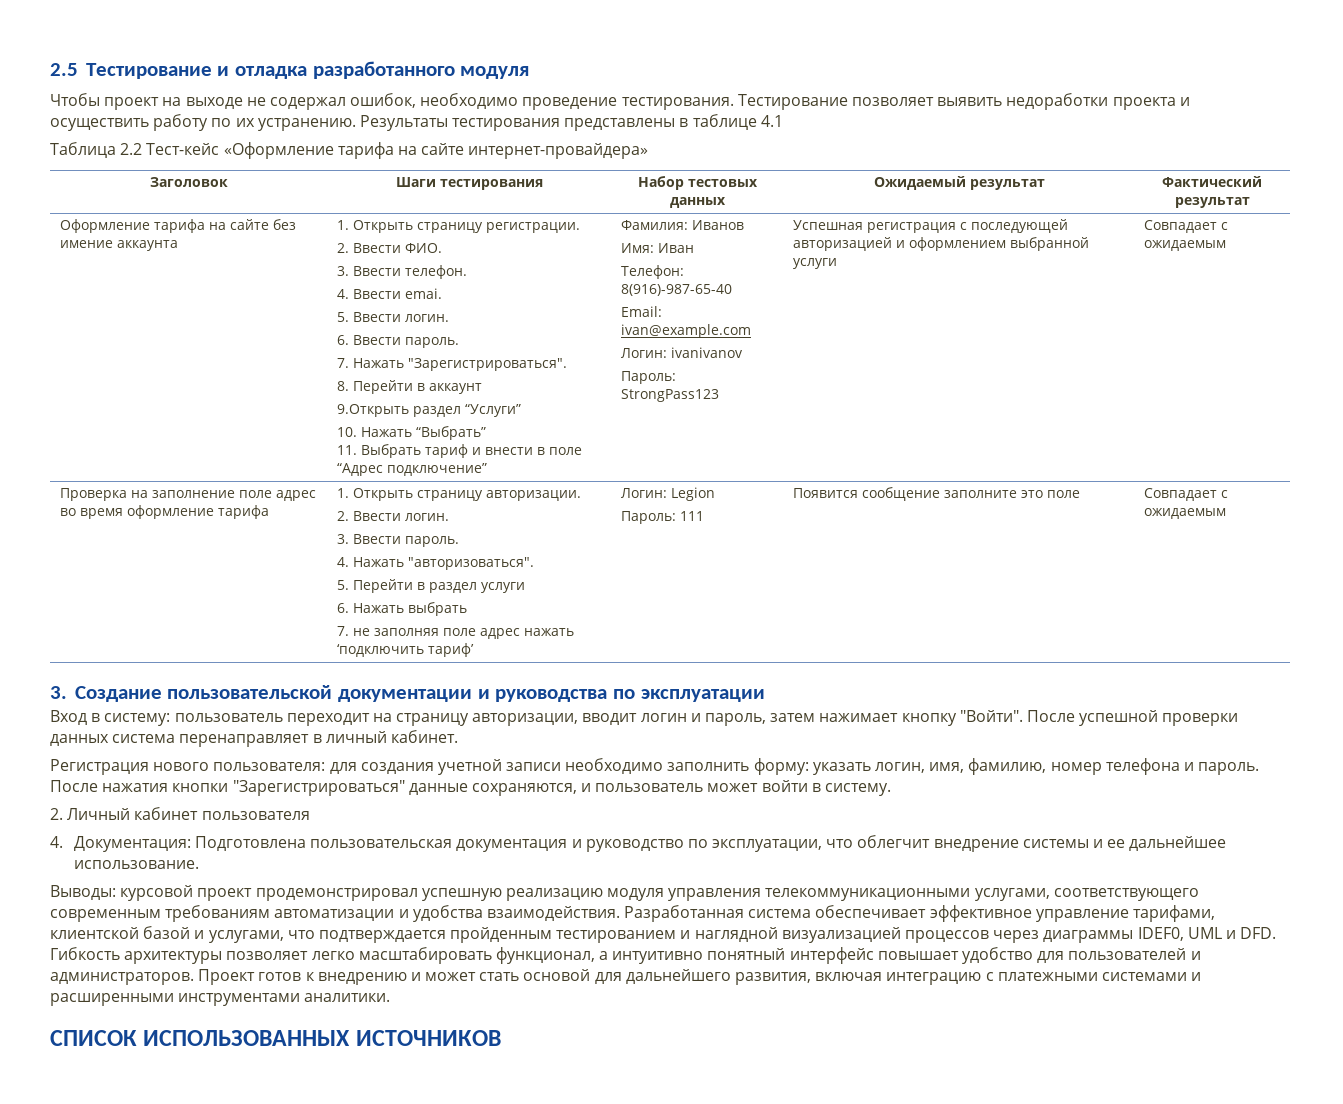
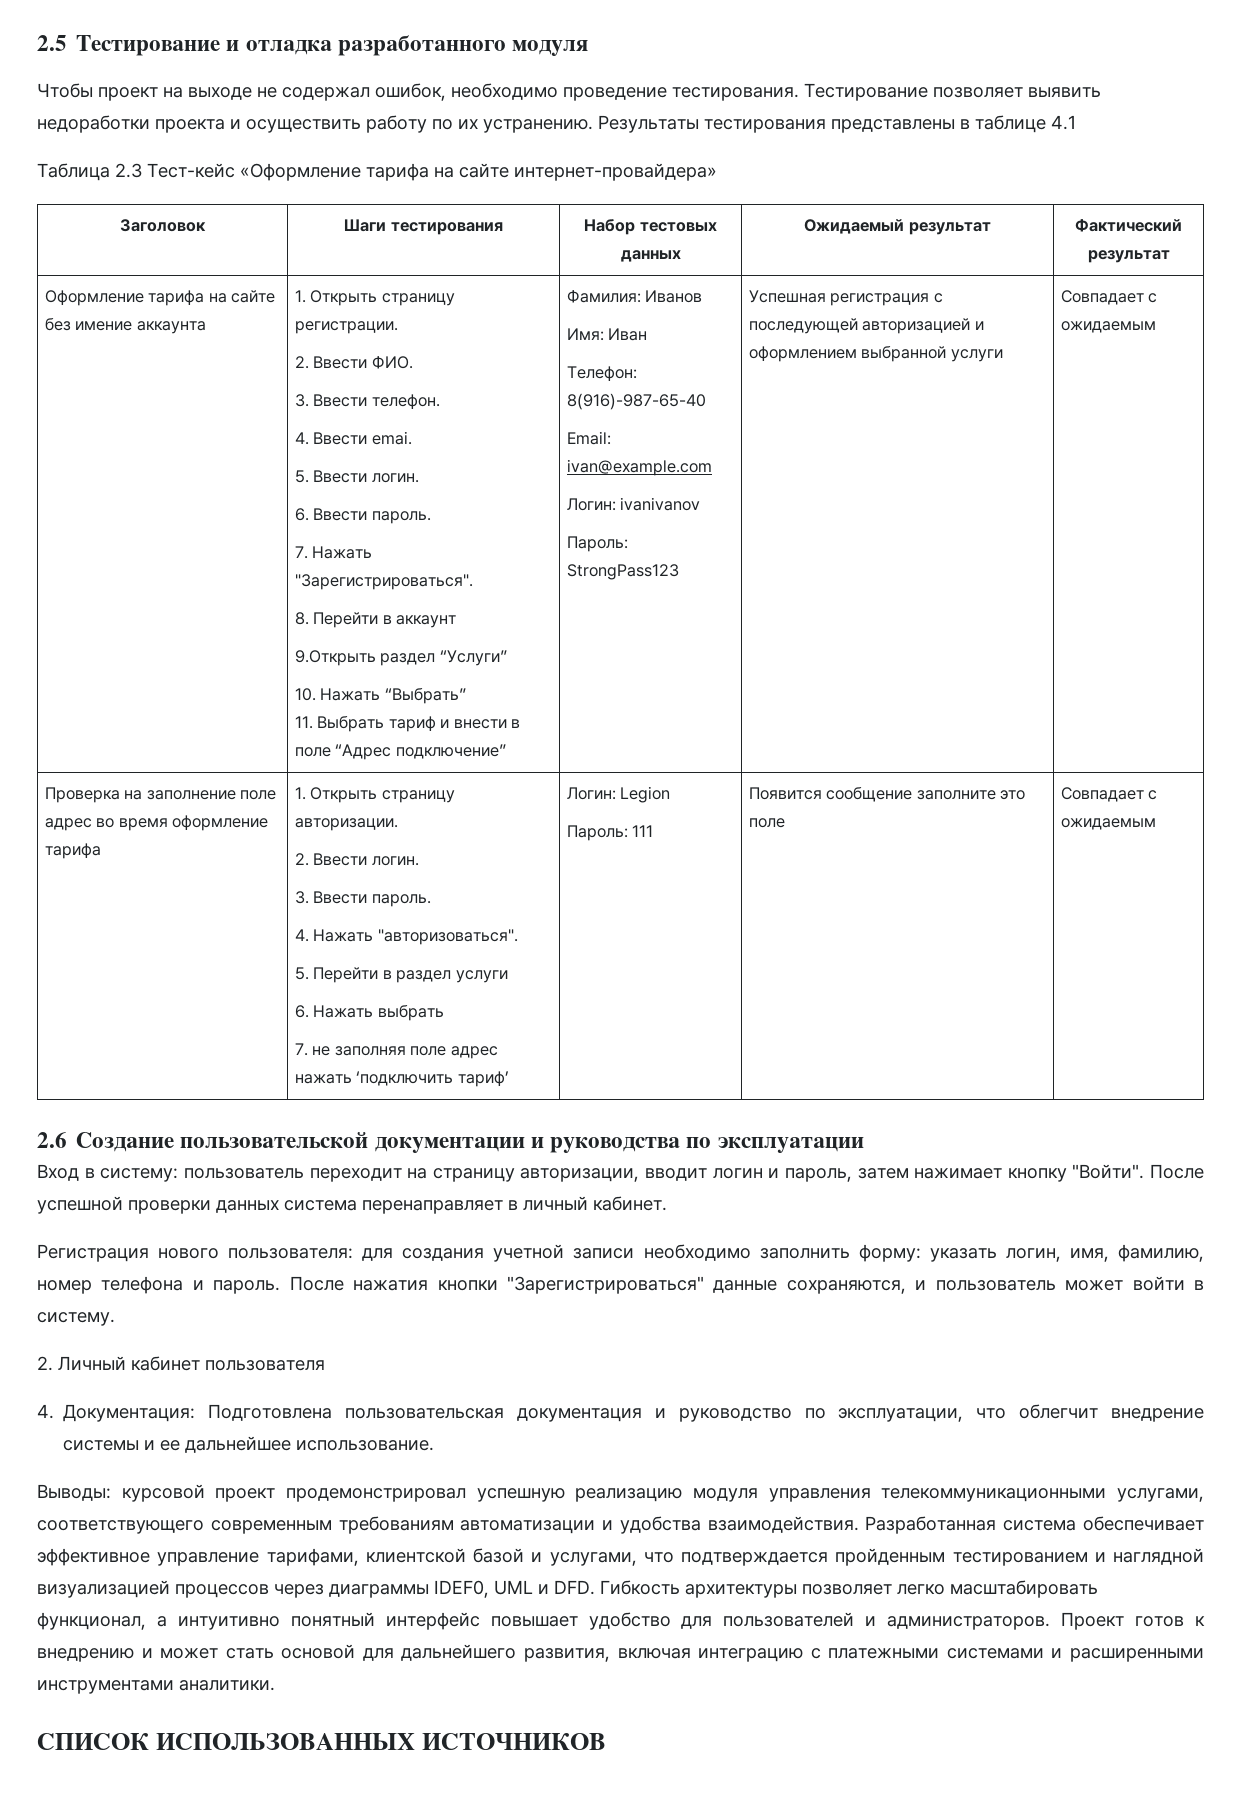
[120,143,143,155] 2.2 -> [115,163,142,178] 2.3
[50,686,67,699] 3. -> [37,1132,67,1148] 2.6

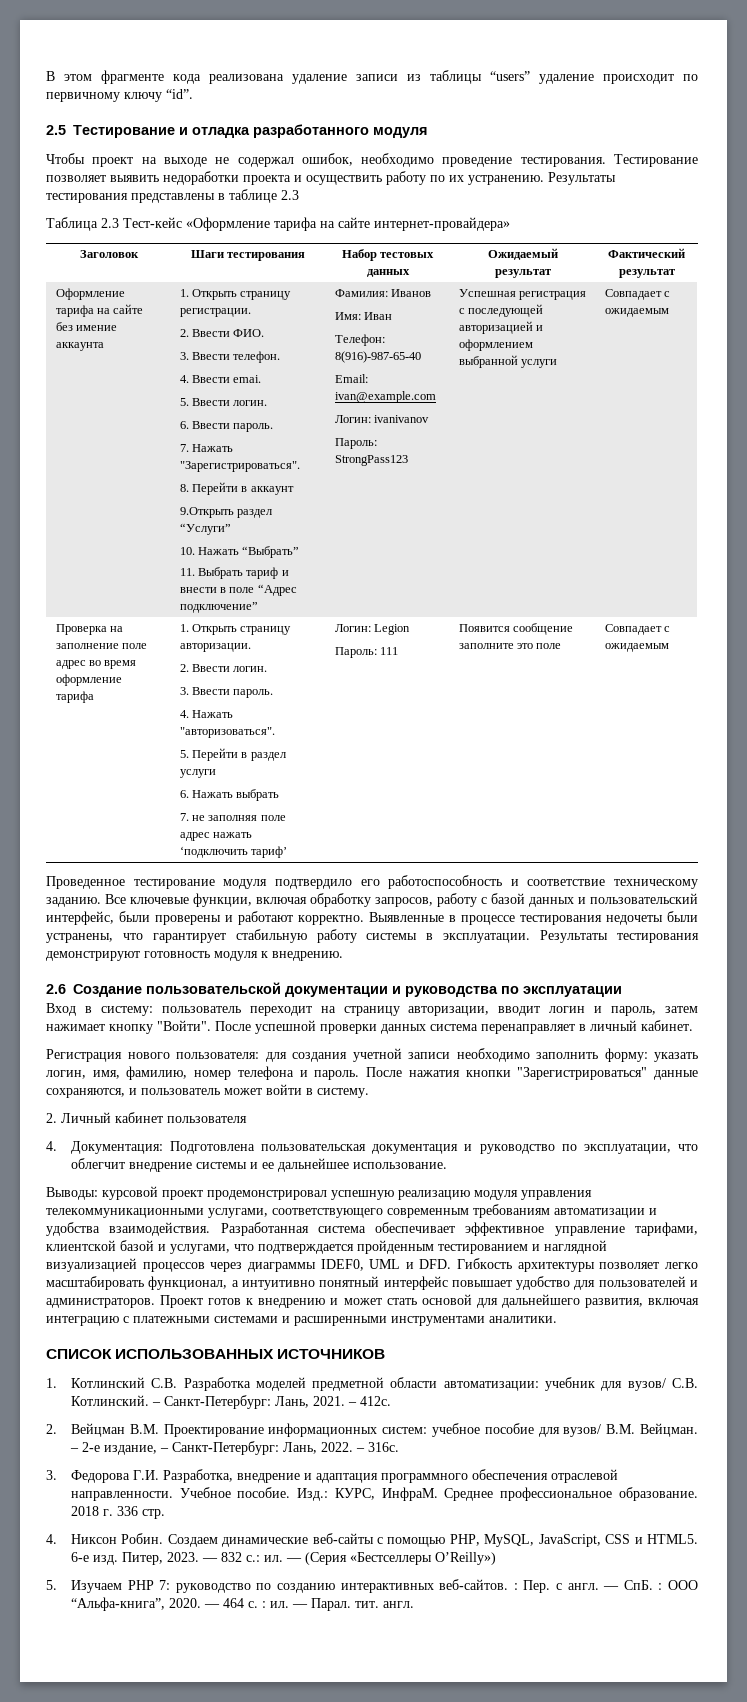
(37, 43) none -> [46,70,698,84] [46,89,193,102] В этом фрагменте кода реализована удаление записи из таблицы “users” удаление происходит по первичному ключу “id”. //
[1051,115,1076,130] 4.1 -> [281,190,299,200] 2.3
(1156, 824) none -> [46,875,698,889] [46,893,698,907] [46,911,698,925] [46,929,700,943] [46,951,343,961] // Проведенное тестирование модуля подтвердило его работоспособность и соответствие техническому заданию. Все ключевые функции, включая обработку запросов, работу с базой данных и пользовательский интерфейс, были проверены и работают корректно. Выявленные в процессе тестирования недочеты были устранены, что гарантирует стабильную работу системы в эксплуатации. Результаты тестирования демонстрируют готовность модуля к внедрению.
(606, 1741) none -> [46,1377,698,1391] [70,1395,391,1409] [46,1423,698,1437] [69,1441,399,1455] [46,1469,618,1483] [70,1487,698,1501] [70,1506,165,1519] [46,1533,698,1547] [70,1552,496,1565] [46,1579,699,1593] [70,1597,414,1611] // 1. Котлинский С.В. Разработка моделей предметной области автоматизации: учебник для вузов/ С.В. Котлинский. – Санкт-Петербург: Лань, 2021. – 412с. // 2. Вейцман В.М. Проектирование информационных систем: учебное пособие для вузов/ В.М. Вейцман. – 2-е издание, – Санкт-Петербург: Лань, 2022. – 316с. // 3. Федорова Г.И. Разработка, внедрение и адаптация программного обеспечения отраслевой направленности. Учебное пособие. Изд.: КУРС, ИнфраМ. Среднее профессиональное образование. 2018 г. 336 стр. // 4. Никсон Робин. Создаем динамические веб-сайты с помощью PHP, MySQL, JavaScript, CSS и HTML5. 6-е изд. Питер, 2023. — 832 с.: ил. — (Серия «Бестселлеры O’Reilly») // 5. Изучаем РНР 7: руководство по созданию интерактивных веб-сайтов. : Пер. с англ. — СпБ. : ООО “Альфа-книга”, 2020. — 464 с. : ил. — Парал. тит. англ.

